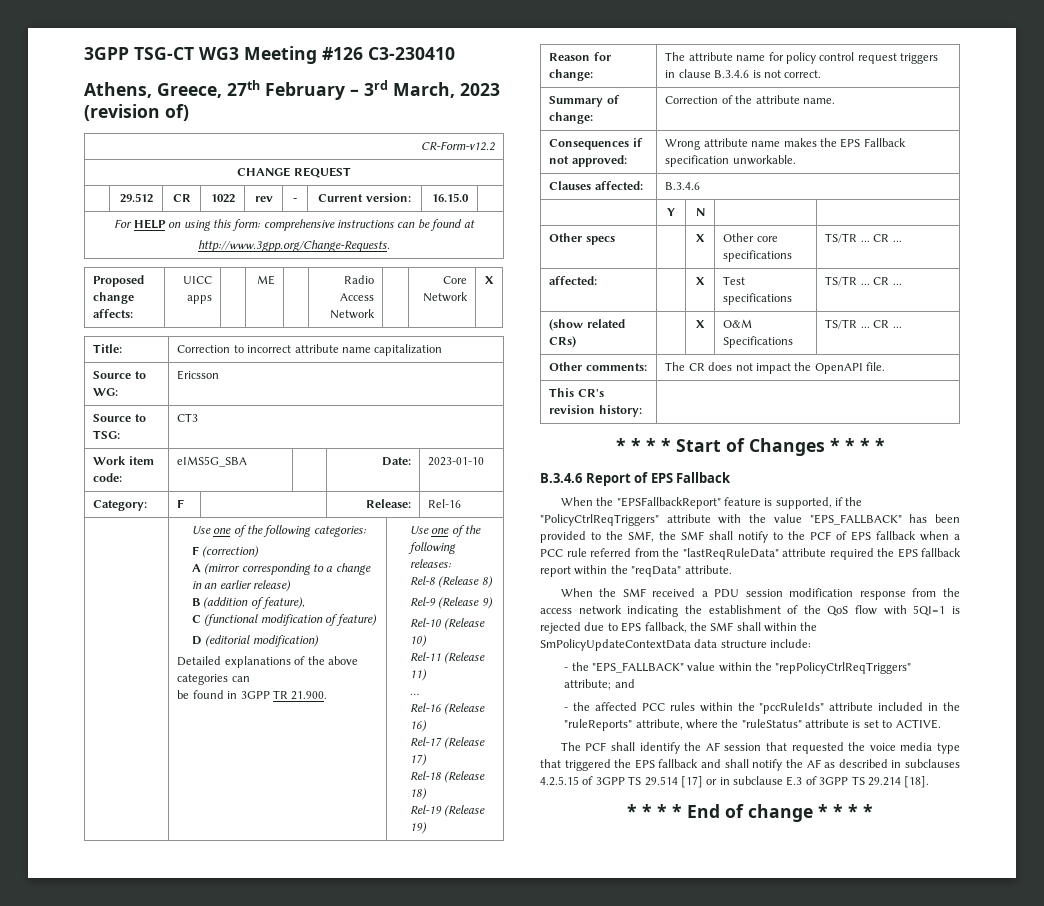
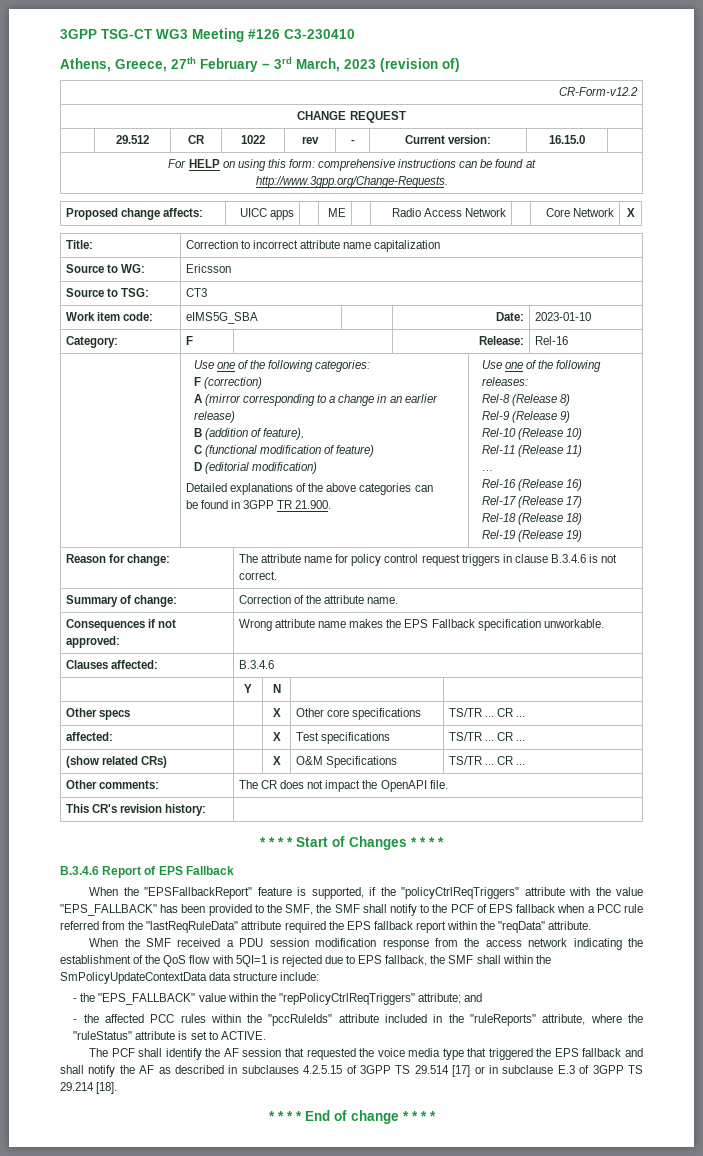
[540,514,659,526] "PolicyCtrlReqTriggers" -> [401,887,520,899] "policyCtrlReqTriggers"

